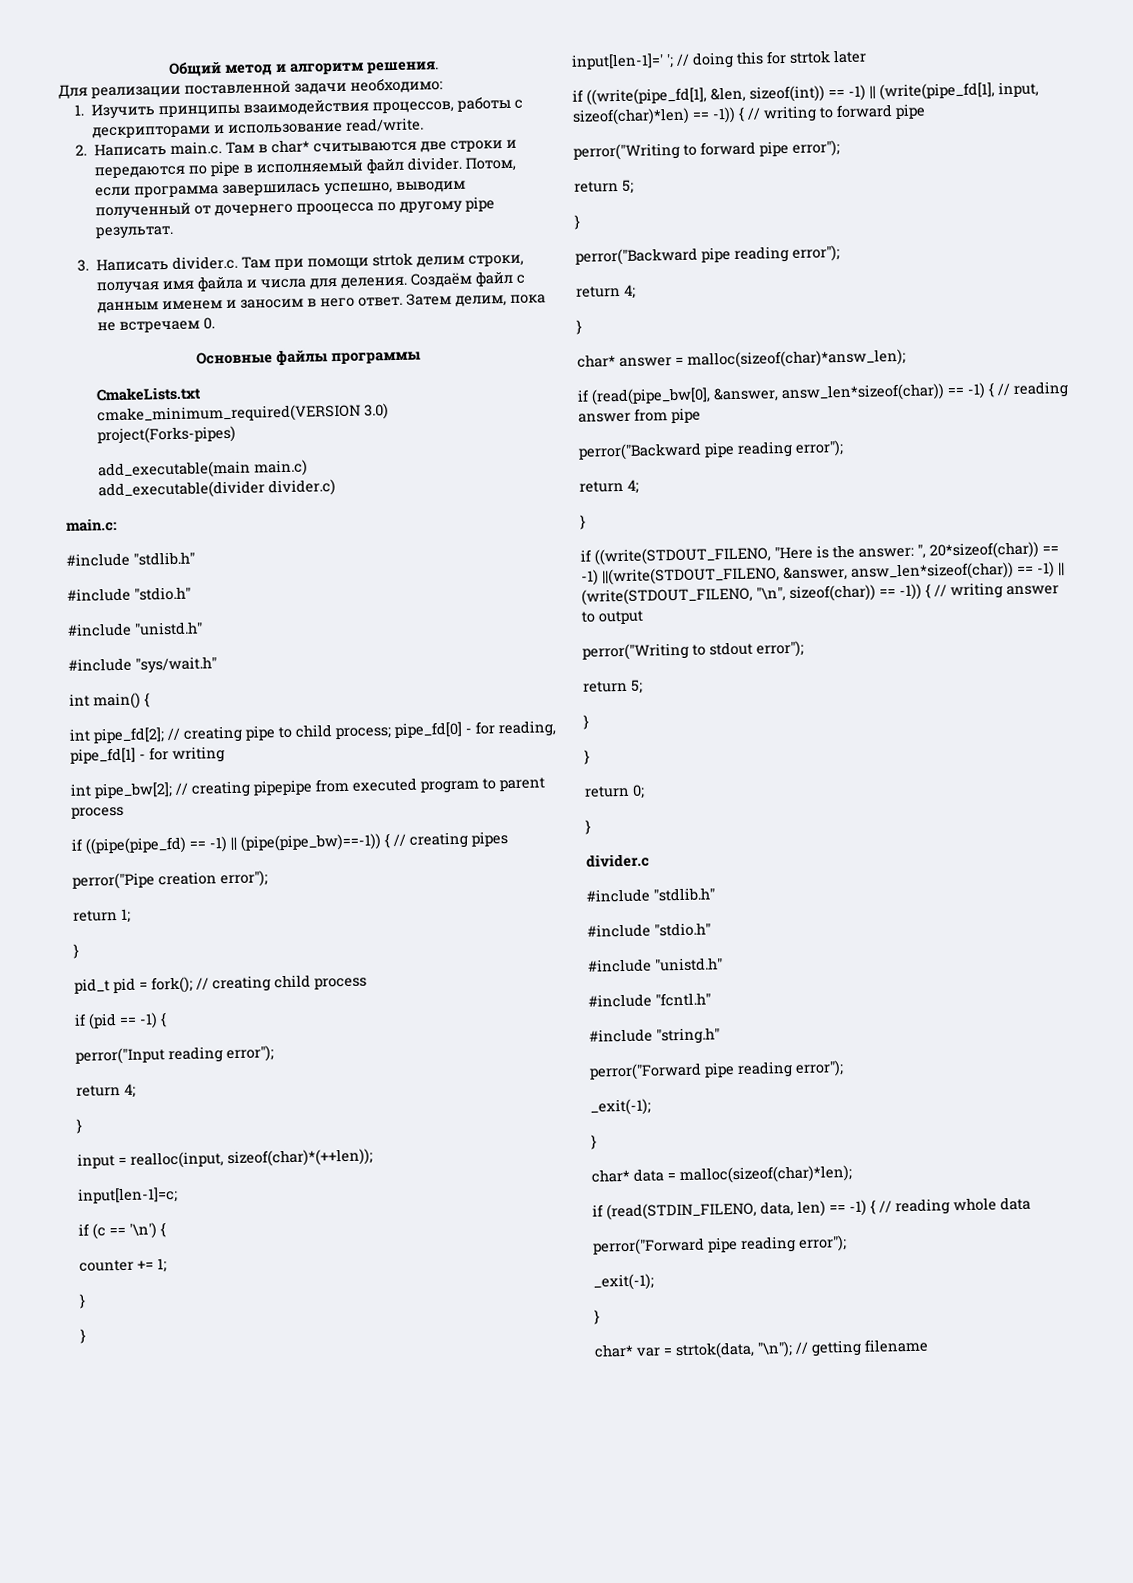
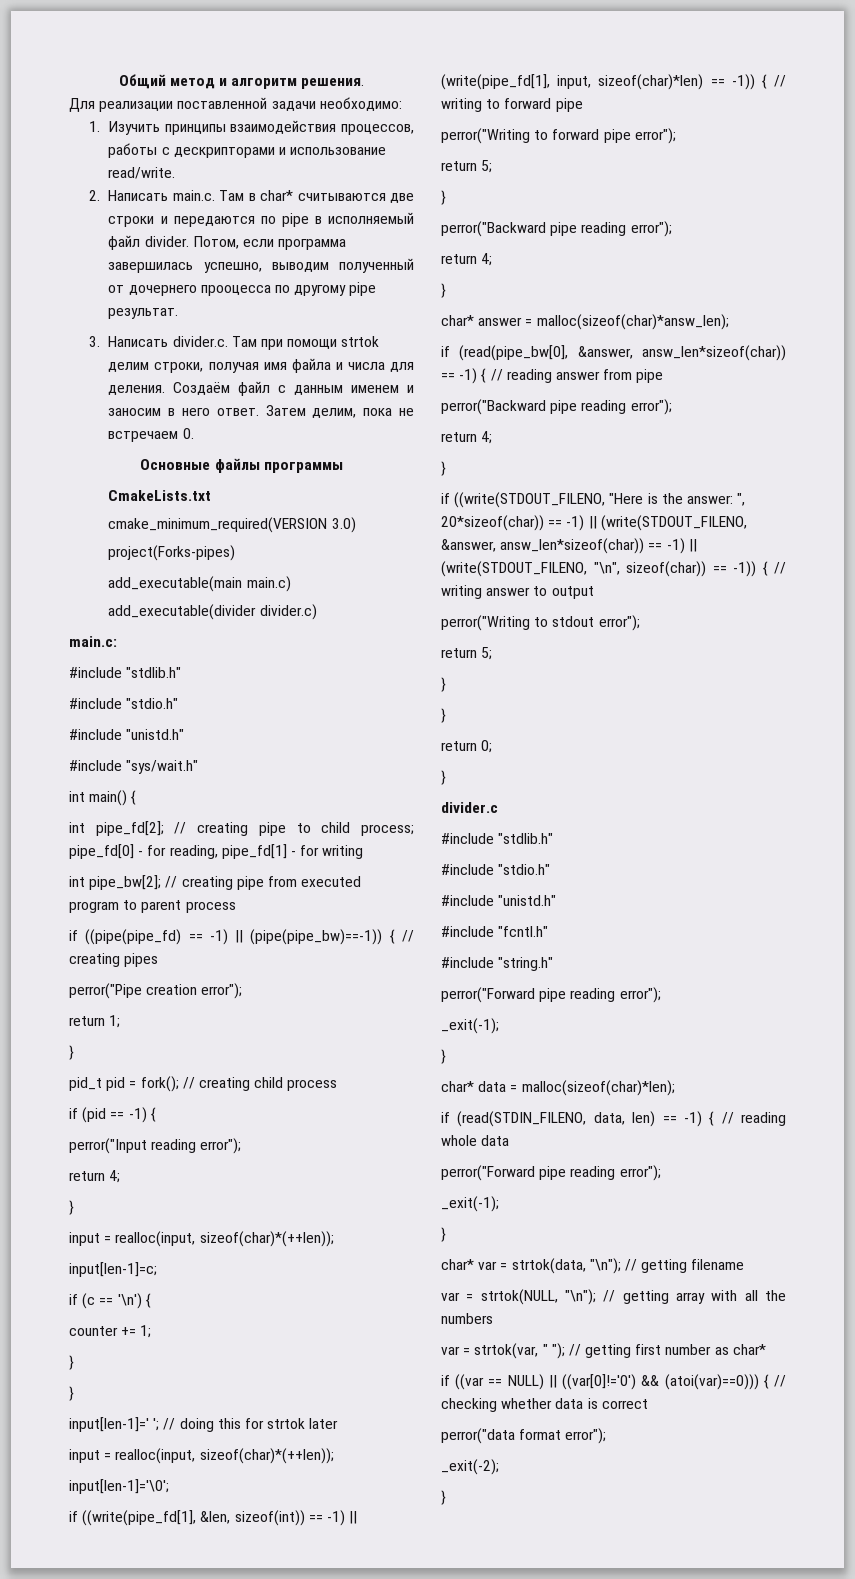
[253,779,313,796] pipepipe -> [236,876,264,890] pipe
(867, 56) none -> [69,1448,334,1464] [69,1479,169,1494] // input = realloc(input, sizeof(char)*(++len)); // input[len-1]='\0';
[602,566,780,586] ||(write(STDOUT_FILENO, -> [588,515,747,531] || (write(STDOUT_FILENO,
(929, 1345) none -> [441,1289,786,1305] [441,1313,493,1324] [441,1343,766,1359] [441,1374,786,1390] [441,1398,648,1412] [441,1428,607,1444] [441,1459,499,1475] [441,1490,446,1505] // var = strtok(NULL, "\n"); // getting array with all the numbers // var = strtok(var, " "); // getting first number as char* // if ((var == NULL) || ((var[0]!='0') && (atoi(var)==0))) { // checking whether data is correct // perror("data format error"); // _exit(-2); // }

